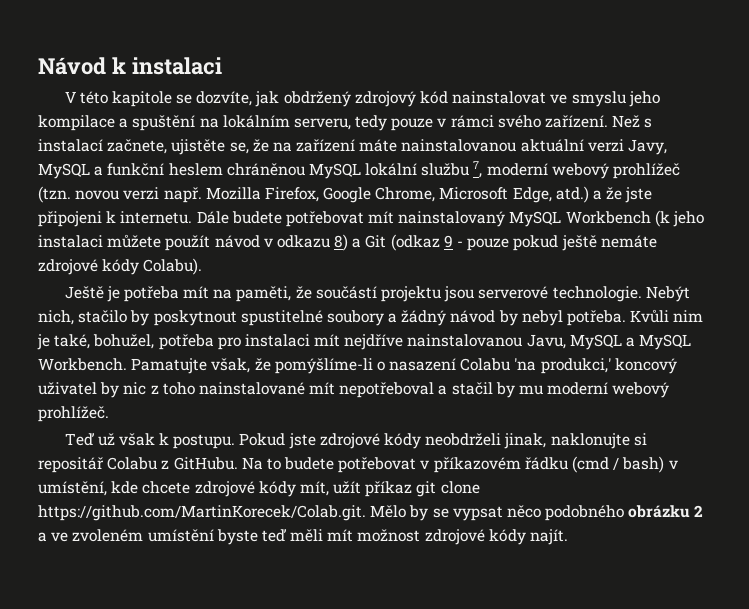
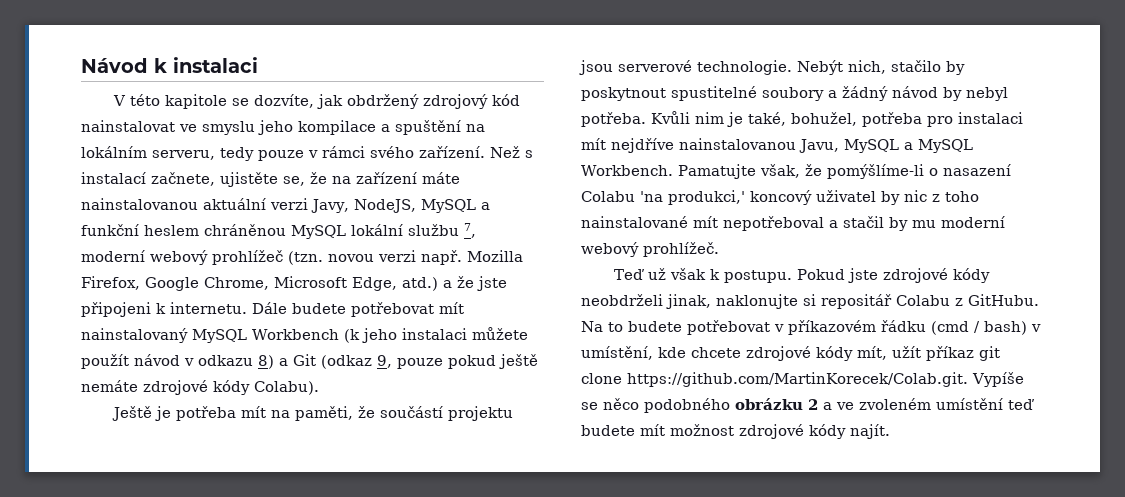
(668, 147) none -> [353,199,416,213] NodeJS,
[443,235,464,248] 9 - -> [377,355,392,368] 9,
[370,505,503,521] Mělo by se vypsat -> [972,372,1024,387] [581,402,598,410] Vypíše se
[216,529,324,545] byste teď měli -> [1008,399,1035,410] [581,425,635,436] teď budete

